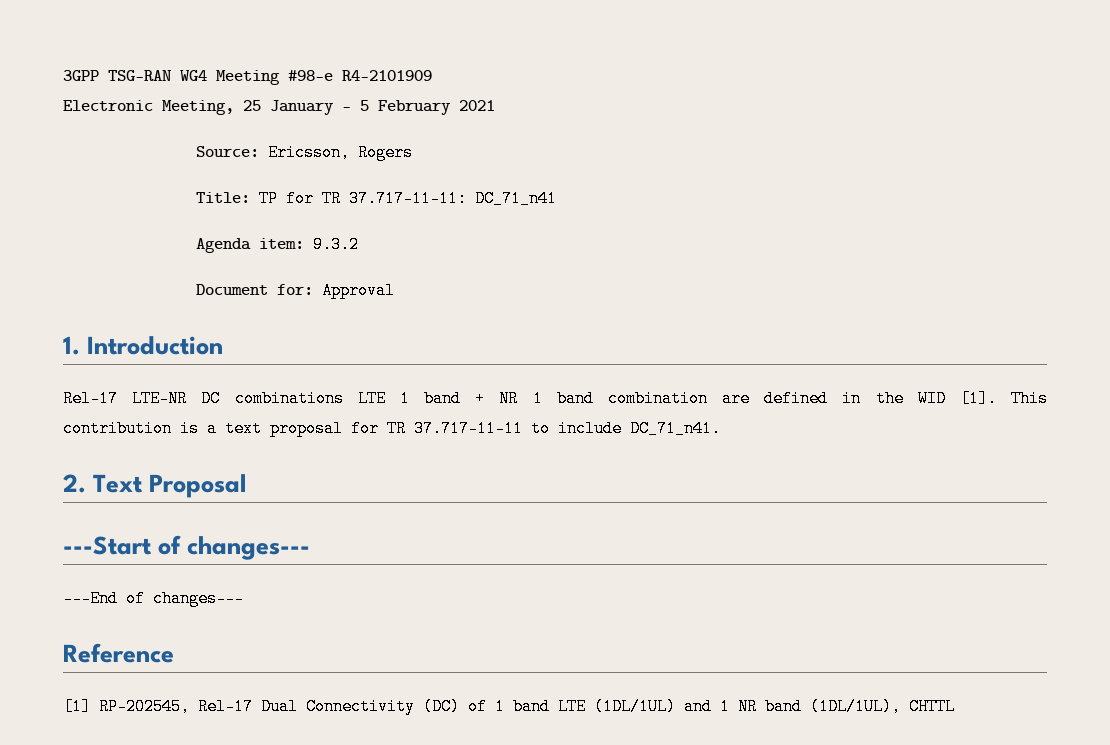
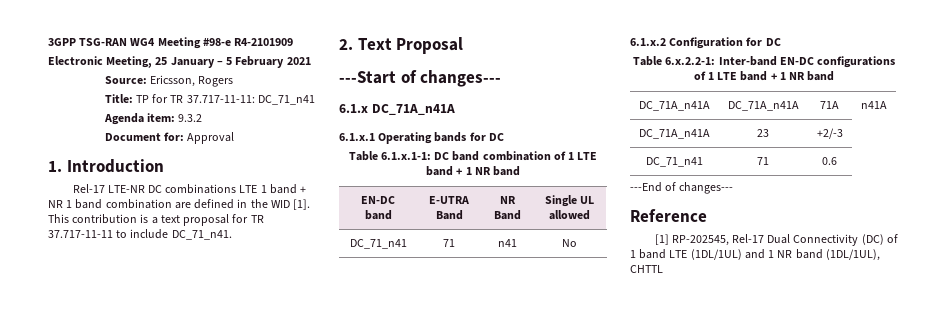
(311, 548) none -> [339,104,455,115] [339,132,504,144] [348,151,598,161] [426,166,520,176] [361,196,395,204] [364,210,392,220] [429,196,469,204] [435,210,463,220] [499,196,516,204] [493,210,521,220] [544,195,595,207] [549,210,590,220] [349,239,407,249] [443,239,455,247] [497,239,517,247] [562,239,577,247] [630,37,781,49] [633,56,895,68] [693,71,835,81] [639,101,710,111] [727,101,799,111] [820,101,839,109] [860,101,887,109] [639,129,710,139] [757,129,769,137] [816,128,843,139] [646,157,703,167] [757,157,769,165] [822,157,837,165] // 6.1.x DC_71A_n41A // 6.1.x.1 Operating bands for DC // Table 6.1.x.1-1: DC band combination of 1 LTE band + 1 NR band // EN-DC band | E-UTRA Band | NR Band | Single UL allowed // DC_71_n41 | 71 | n41 | No // 6.1.x.2 Configuration for DC // Table 6.x.2.2-1: Inter-band EN-DC configurations of 1 LTE band + 1 NR band // DC_71A_n41A | DC_71A_n41A | 71A | n41A // DC_71A_n41A | 23 | +2/-3 // DC_71_n41 | 71 | 0.6

